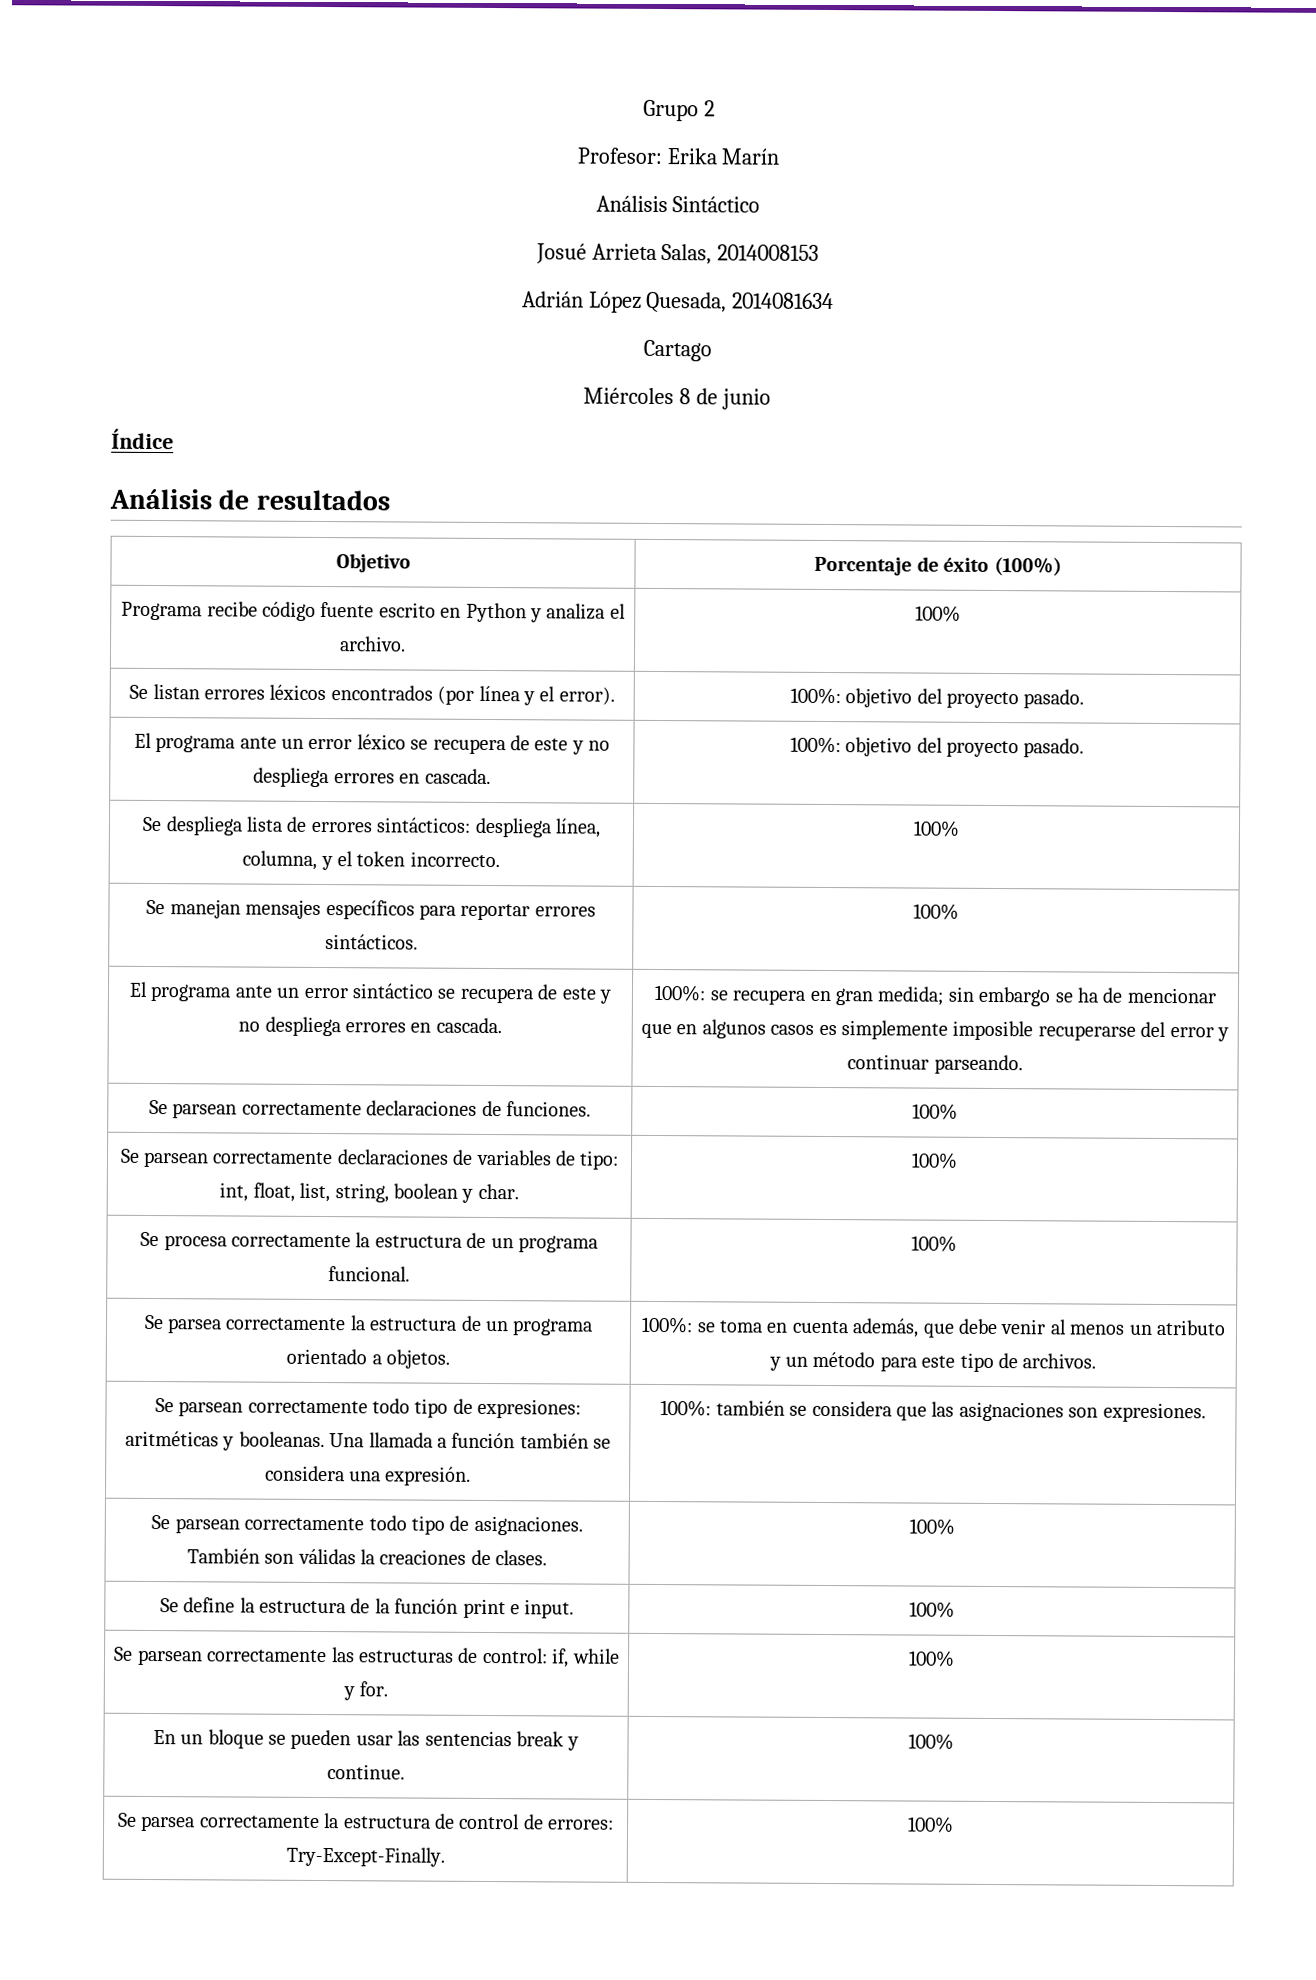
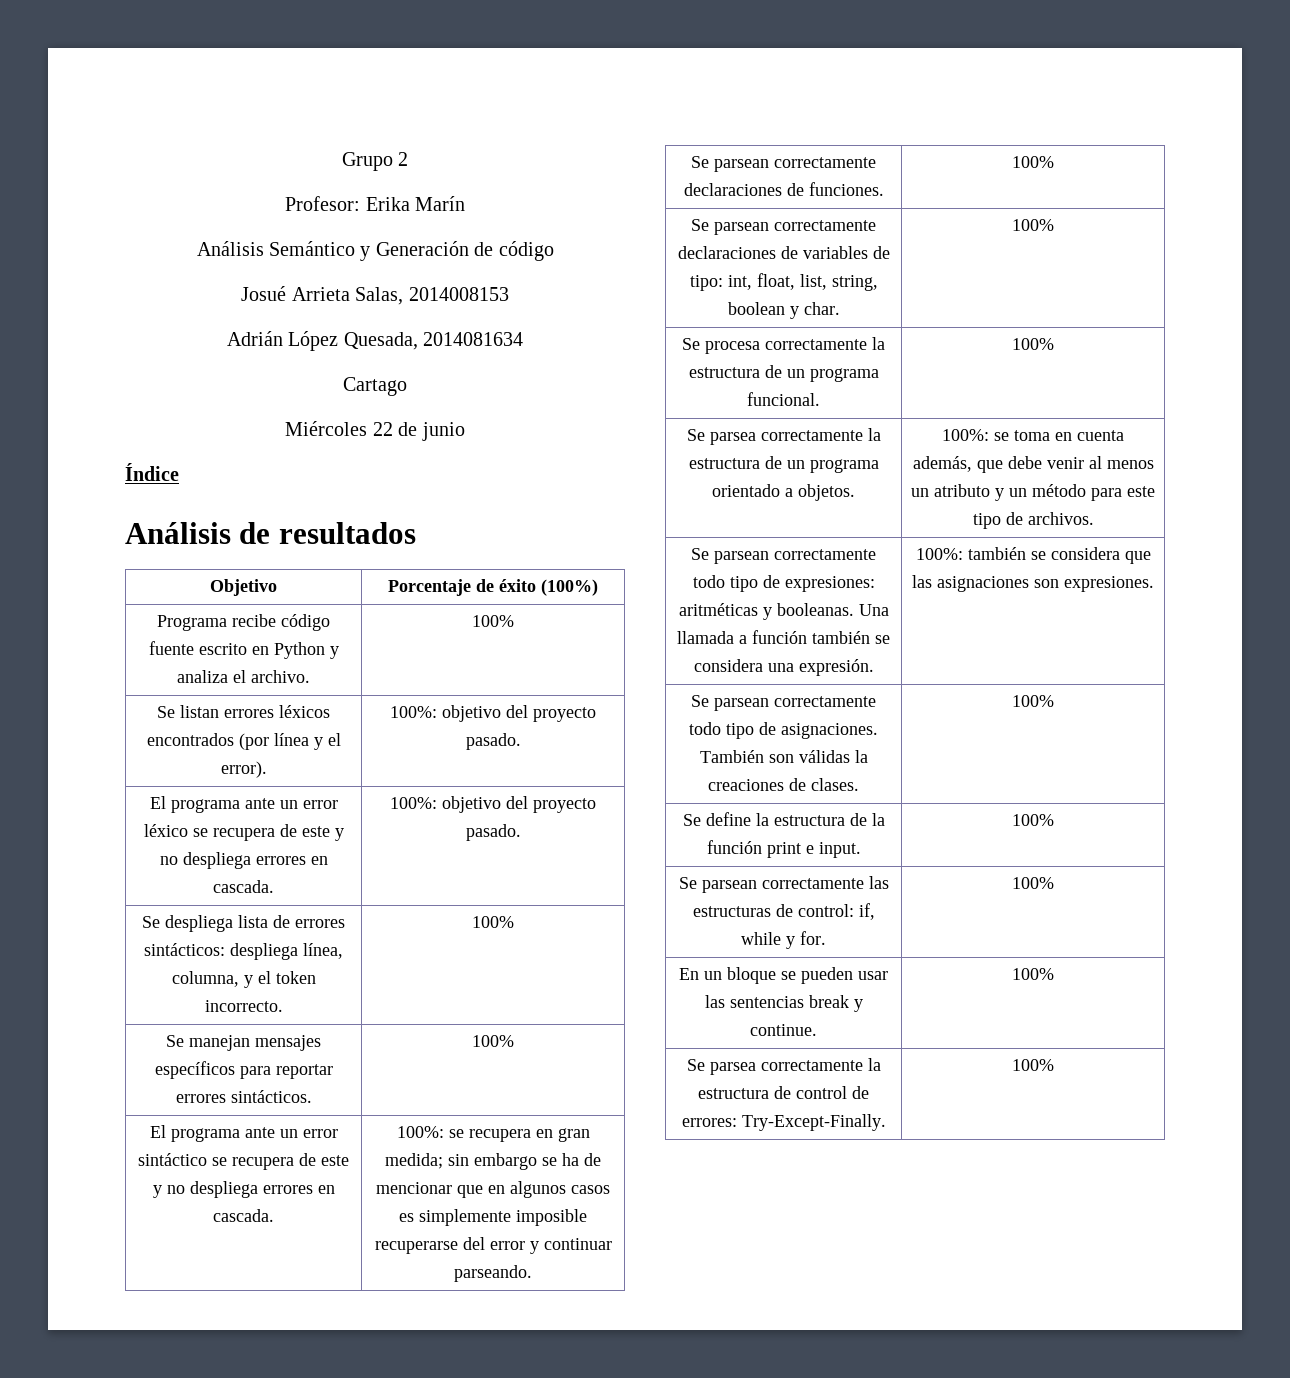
[672,196,761,213] Sintáctico -> [268,241,554,261] Semántico y Generación de código
[679,388,692,405] 8 -> [372,422,393,436] 22

